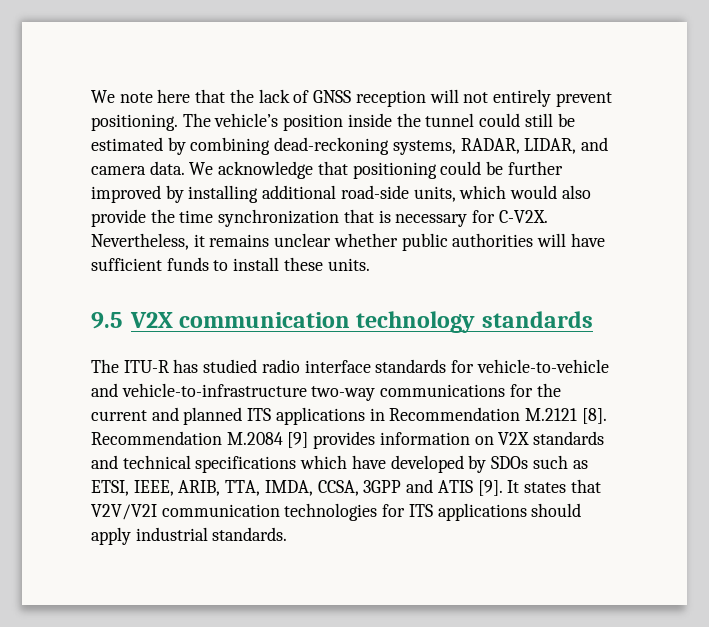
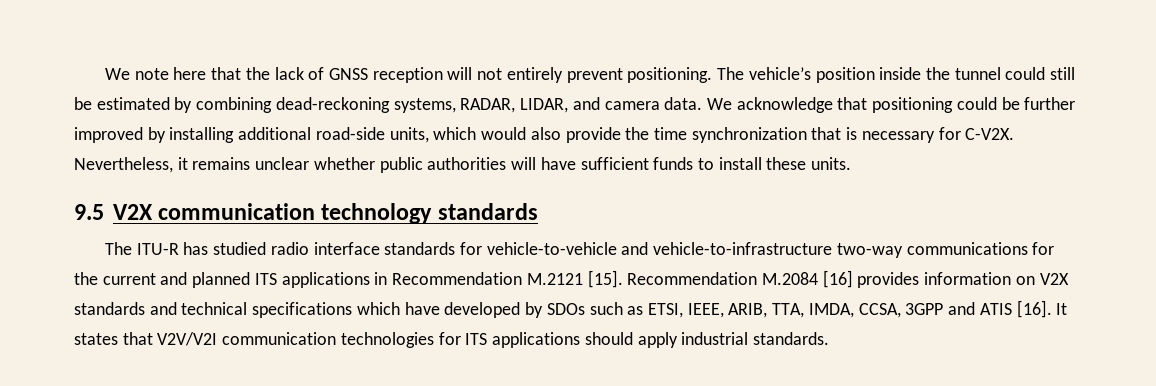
[581,408,607,424] [8]. -> [587,270,623,288] [15].
[287,432,309,448] [9] -> [822,270,853,288] [16]
[477,480,503,496] [9]. -> [1016,300,1052,318] [16].

